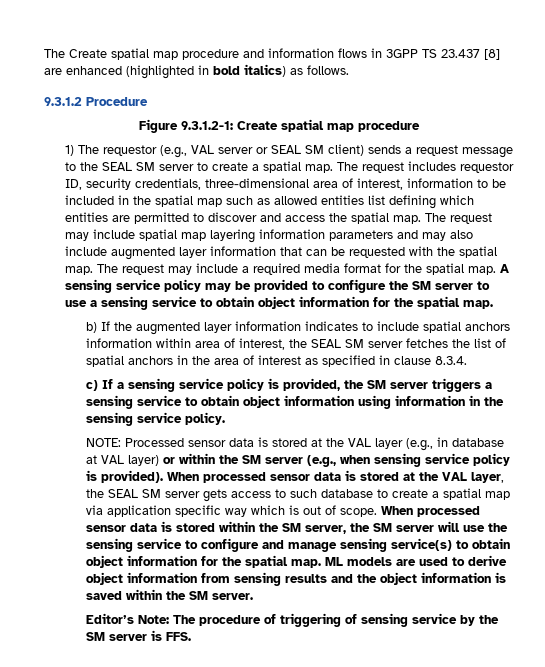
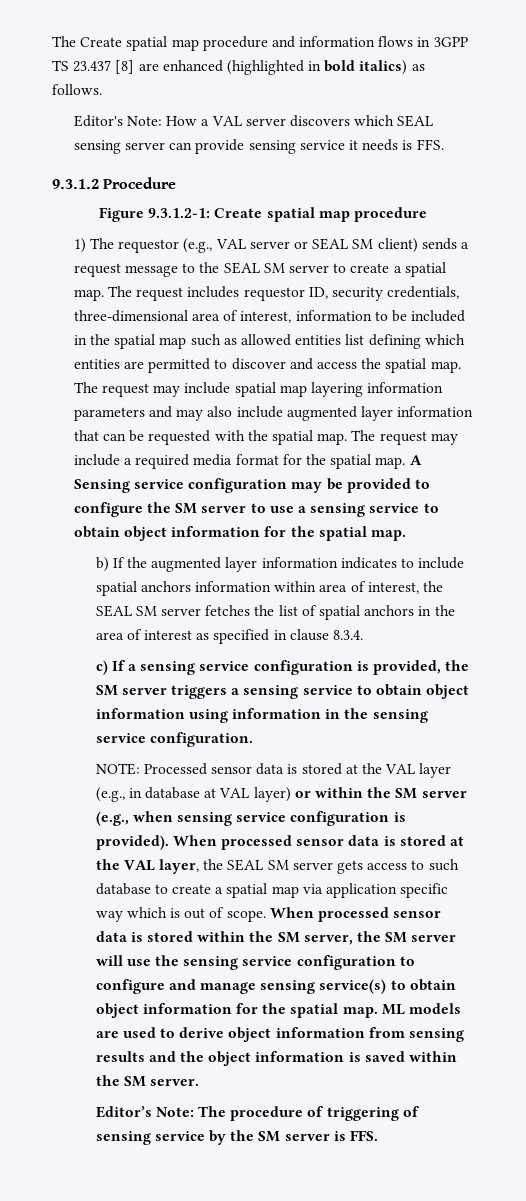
(349, 70) none -> [73,115,434,127] [73,139,444,154] // Editor's Note: How a VAL server discovers which SEAL sensing server can provide sensing service it needs is FFS.
[64,279,201,293] sensing service policy -> [73,478,288,493] Sensing service configuration
[226,378,264,391] policy -> [253,660,353,675] configuration
[184,412,225,425] policy. -> [149,732,253,747] configuration.
[472,453,510,466] policy -> [290,811,390,826] configuration
(182, 543) none -> [296,955,396,970] configuration

